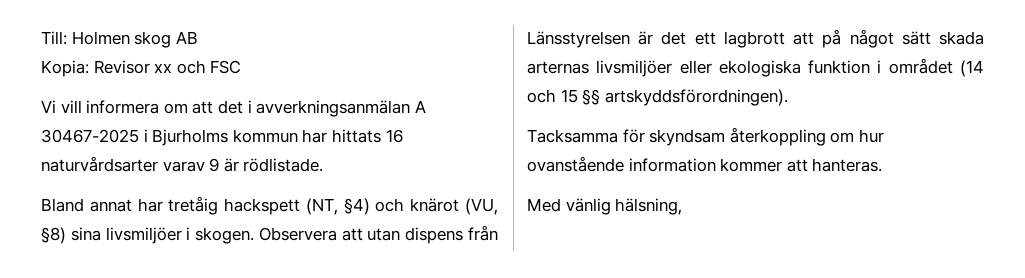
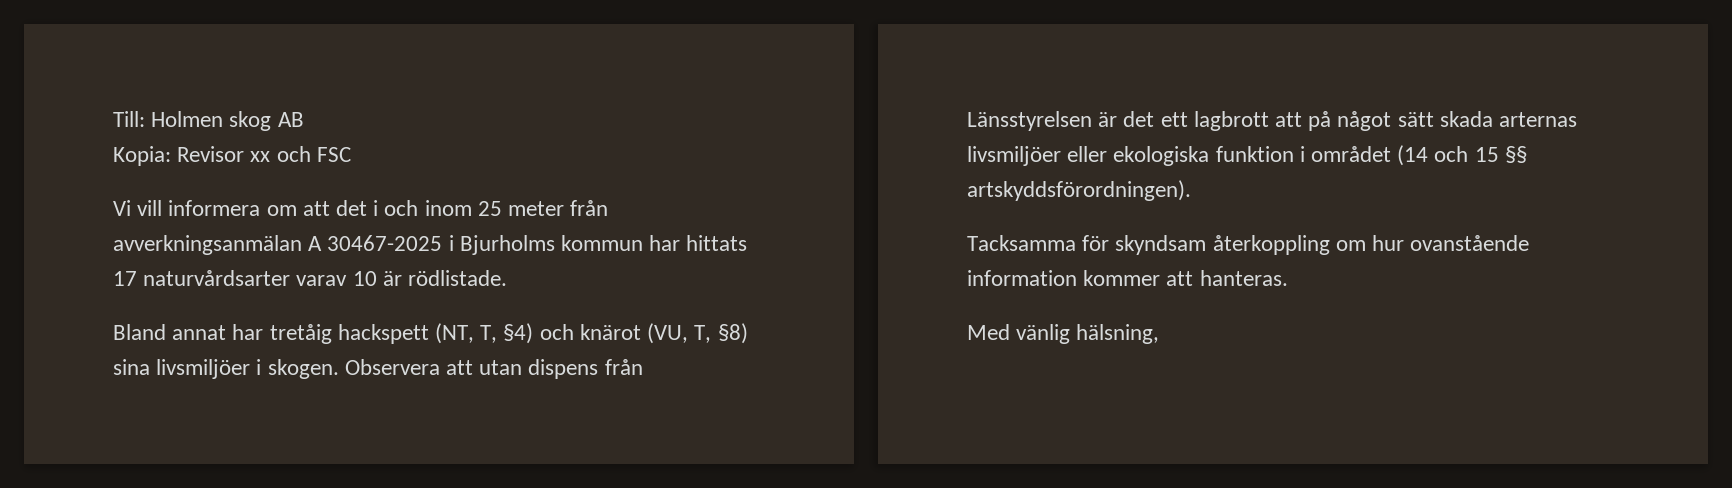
(252, 106) none -> [384,200,609,216] och inom 25 meter från
[385,129,403,143] 16 -> [113,271,137,286] 17
[209,158,220,172] 9 -> [352,271,377,286] 10
(338, 206) none -> [480,325,498,343] T,
(498, 206) none -> [694,325,712,343] T,

